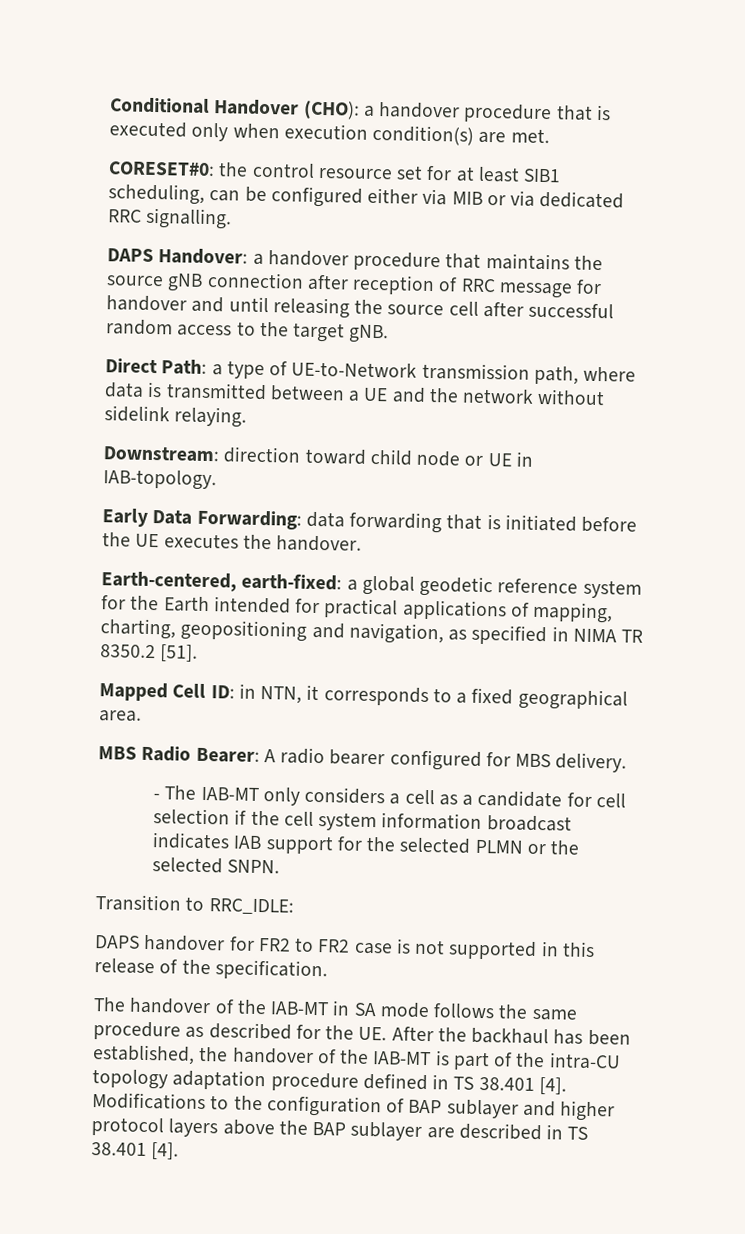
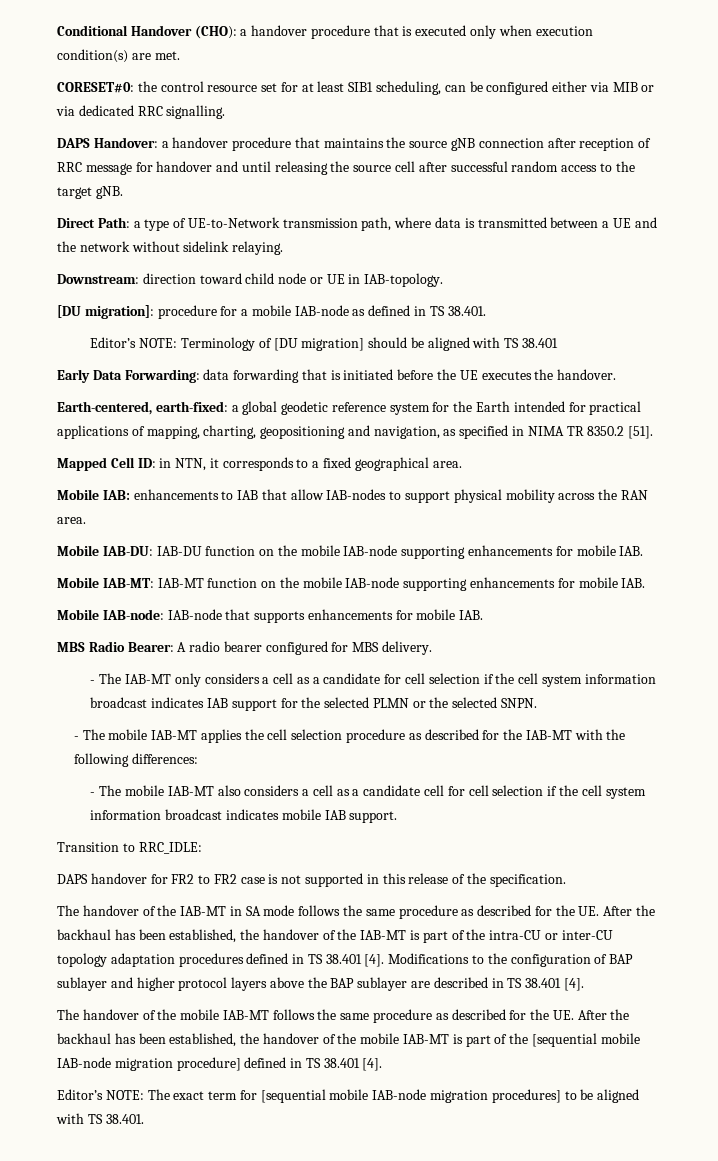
(217, 480) none -> [57,305,486,319] [90,337,559,351] // [DU migration]: procedure for a mobile IAB-node as defined in TS 38.401. // Editor’s NOTE: Terminology of [DU migration] should be aligned with TS 38.401
(142, 716) none -> [57,489,648,503] [57,517,86,524] [57,545,644,559] [57,577,646,591] [57,609,484,623] // Mobile IAB: enhancements to IAB that allow IAB-nodes to support physical mobility across the RAN area. // Mobile IAB-DU: IAB-DU function on the mobile IAB-node supporting enhancements for mobile IAB. // Mobile IAB-MT: IAB-MT function on the mobile IAB-node supporting enhancements for mobile IAB. // Mobile IAB-node: IAB-node that supports enhancements for mobile IAB.
(281, 866) none -> [73,729,626,743] [73,753,198,767] [90,785,646,799] [90,809,398,823] // - The mobile IAB-MT applies the cell selection procedure as described for the IAB-MT with the following differences: // - The mobile IAB-MT also considers a cell as a candidate cell for cell selection if the cell system information broadcast indicates mobile IAB support.
(621, 1061) none -> [544,930,613,940] or inter-CU
[270,1072,359,1092] procedure -> [178,953,244,967] procedures
(180, 1151) none -> [57,1009,630,1023] [57,1033,640,1047] [57,1057,383,1071] [57,1089,640,1103] [56,1113,144,1124] // The handover of the mobile IAB-MT follows the same procedure as described for the UE. After the backhaul has been established, the handover of the mobile IAB-MT is part of the [sequential mobile IAB-node migration procedure] defined in TS 38.401 [4]. // Editor’s NOTE: The exact term for [sequential mobile IAB-node migration procedures] to be aligned with TS 38.401.

